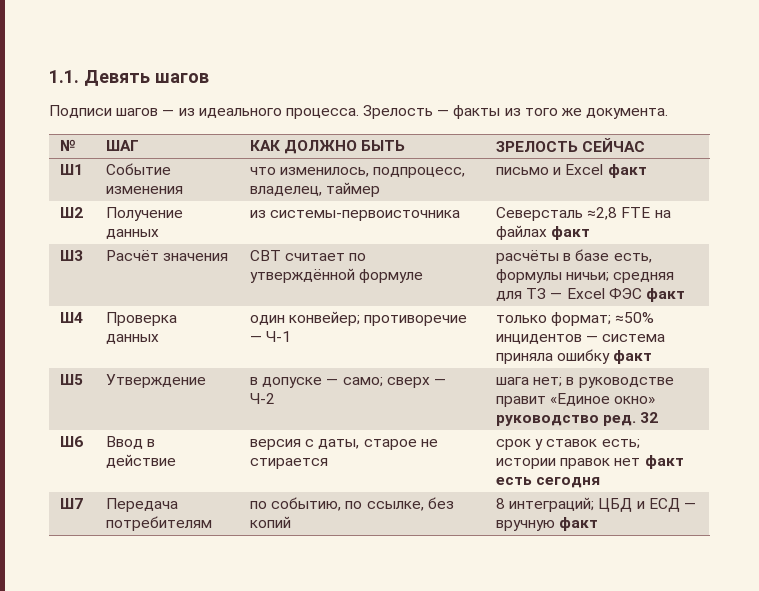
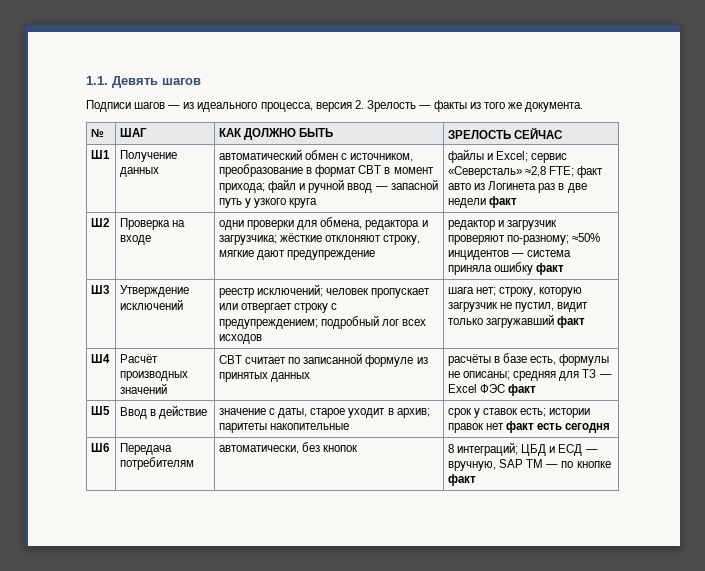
[285,108,359,119] процесса. -> [260,100,364,112] процесса, версия 2.
[106,163,172,175] [106,186,184,194] [250,167,466,178] [250,182,381,197] [496,164,647,178] [60,207,84,218] [106,207,184,221] [106,229,160,239] [250,210,461,221] [496,207,671,221] [496,225,591,240] [60,250,84,261] Событие изменения | что изменилось, подпроцесс, владелец, таймер | письмо и Excel факт // Ш2 | Получение данных | из системы-первоисточника | Северсталь ≈2,8 FTE на файлах факт // Ш3 -> [120,150,178,162] [120,167,160,177] [219,149,414,162] [219,164,434,177] [219,179,438,193] [219,198,318,208] [448,149,568,163] [448,166,604,178] [448,181,587,193] [448,196,518,208] [91,218,110,227] [120,218,186,230] [120,235,152,245] [219,217,428,230] [219,233,421,245] [219,250,376,260] [448,220,558,230] [448,233,601,245] [448,250,572,260] [448,262,565,275] [91,285,110,294] [120,285,190,297] [120,299,184,310] [219,284,431,298] [219,303,338,313] [219,315,427,329] [219,334,263,344] [448,287,583,297] [448,302,589,312] [448,314,586,328] [91,354,111,363] Получение данных | автоматический обмен с источником, преобразование в формат СВТ в момент прихода; файл и ручной ввод — запасной путь у узкого круга | файлы и Excel; сервис «Северсталь» ≈2,8 FTE; факт авто из Логинета раз в две недели факт // Ш2 | Проверка на входе | одни проверки для обмена, редактора и загрузчика; жёсткие отклоняют строку, мягкие дают предупреждение | редактор и загрузчик проверяют по-разному; ≈50% инцидентов — система приняла ошибку факт // Ш3 | Утверждение исключений | реестр исключений; человек пропускает или отвергает строку с предупреждением; подробный лог всех исходов | шага нет; строку, которую загрузчик не пустил, видит только загружавший факт // Ш4
[163,253,229,261] значения -> [120,371,189,381] [120,383,168,394] производных значений
[250,268,356,283] утверждённой -> [303,353,363,364] записанной
(424, 276) none -> [416,357,428,364] [219,372,311,382] из принятых данных
[566,272,610,282] ничьи; -> [448,371,511,380] не описаны;
[60,312,84,323] [106,312,178,326] [106,334,160,344] [250,311,468,326] [250,331,292,342] [496,312,655,326] [496,334,666,344] [496,349,653,364] [60,374,84,385] [106,374,207,388] [250,377,446,388] [250,393,276,404] [496,377,674,388] [496,393,656,407] [496,412,659,426] [60,436,84,447] Ш4 | Проверка данных | один конвейер; противоречие — Ч-1 | только формат; ≈50% инцидентов — система приняла ошибку факт // Ш5 | Утверждение | в допуске — само; сверх — Ч-2 | шага нет; в руководстве правит «Единое окно» руководство ред. 32 // Ш6 -> [91,406,111,415] Ш5
[250,439,302,450] версия -> [219,408,267,415] значение
[420,439,438,447] [250,458,329,469] не стирается -> [348,408,430,418] [219,423,350,433] уходит в архив; паритеты накопительные
[60,498,84,509] Ш7 -> [91,443,110,452] Ш6
[250,497,454,511] [250,516,292,528] по событию, по ссылке, без копий -> [219,442,359,454] автоматически, без кнопок
[496,520,556,531] вручную -> [448,459,611,471] вручную, SAP TM — по кнопке

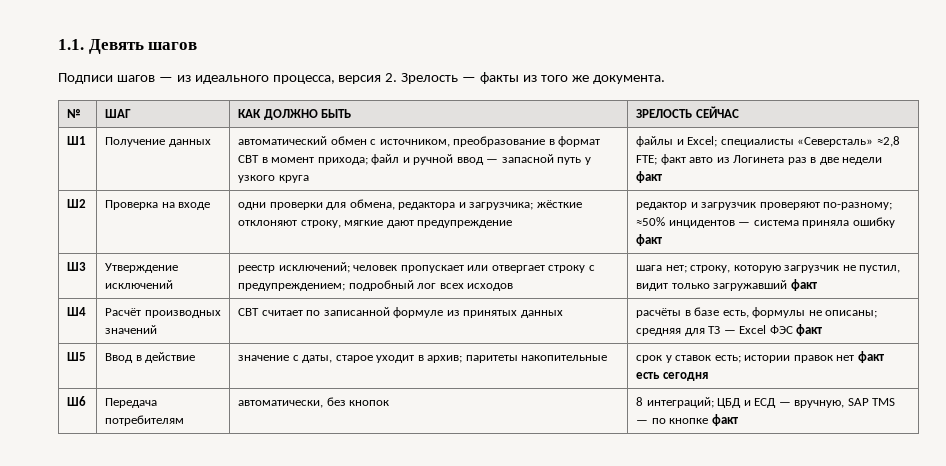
[531,153,568,163] сервис -> [720,139,794,147] специалисты
[526,459,544,468] TM -> [872,398,896,406] TMS

